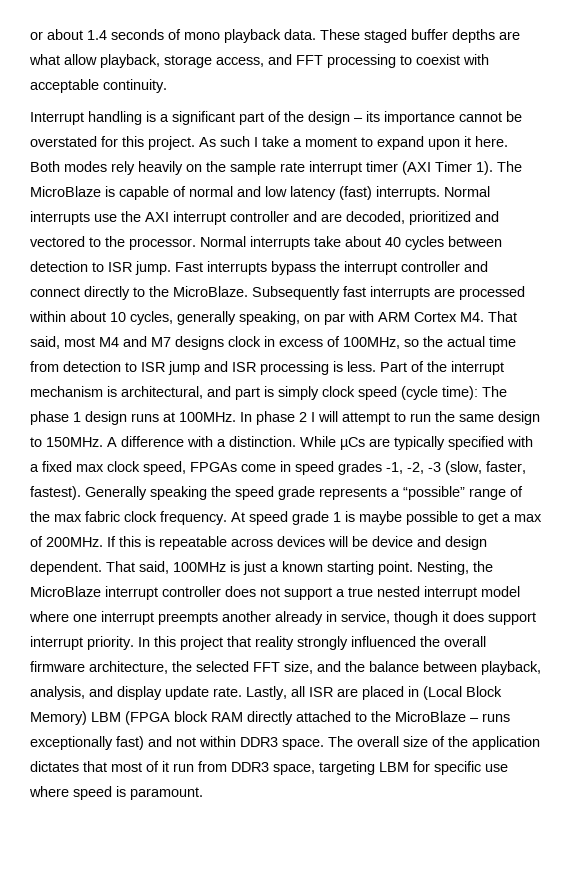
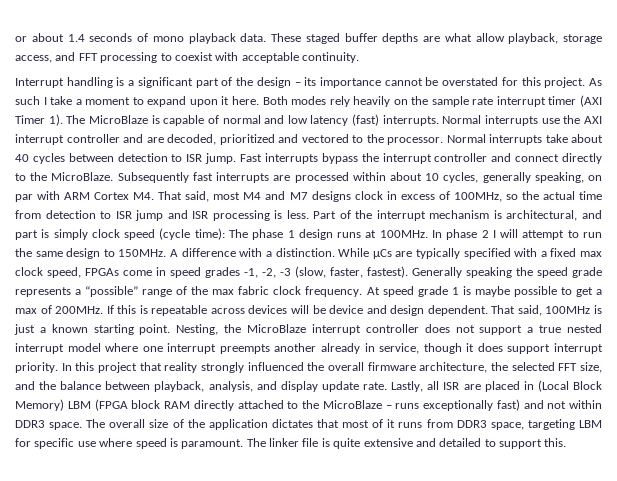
[173,763,194,772] run -> [398,422,423,428] runs
(203, 793) none -> [246,438,567,449] The linker file is quite extensive and detailed to support this.

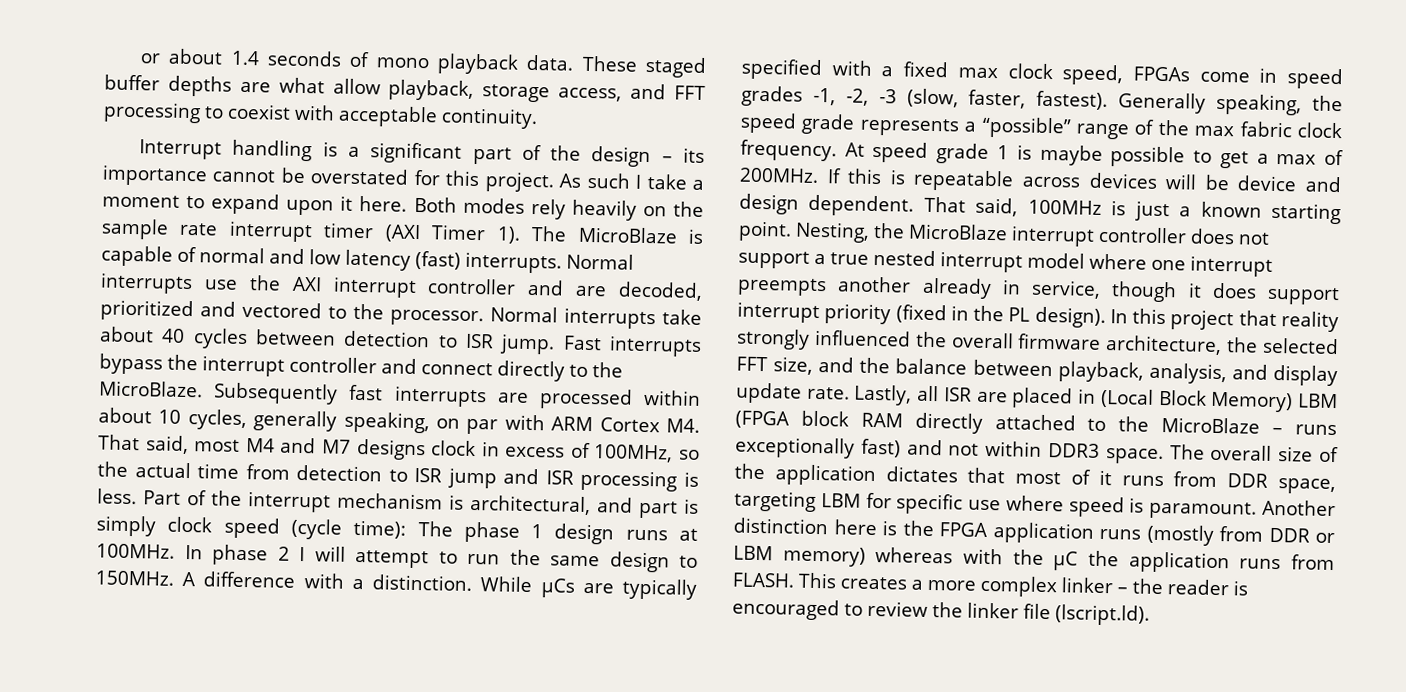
[466,267,512,278] speaking -> [1216,93,1303,116] speaking,
[15,362,58,373] priority. -> [824,303,1106,329] priority (fixed in the PL design).
[456,420,487,428] DDR3 -> [1227,473,1269,488] DDR
[246,438,567,449] The linker file is quite extensive and detailed to support this. -> [1262,499,1336,517] [733,517,1335,546] [733,545,1335,574] [732,572,1248,598] [732,598,1150,626] Another distinction here is the FPGA application runs (mostly from DDR or LBM memory) whereas with the µC the application runs from FLASH. This creates a more complex linker – the reader is encouraged to review the linker file (lscript.ld).

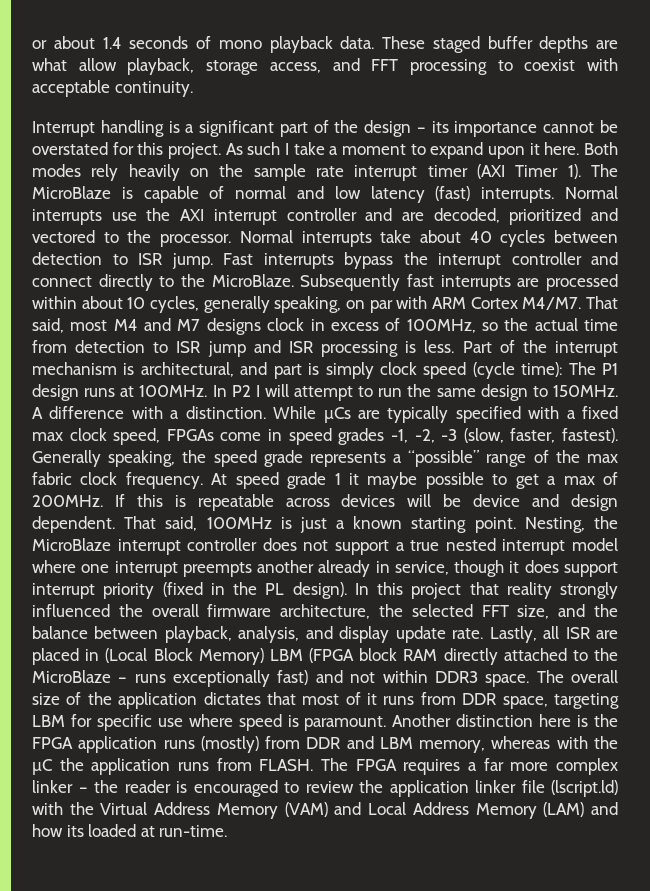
[665,418,700,433] M4. -> [522,297,582,310] M4/M7.
[463,521,544,543] phase 1 -> [602,363,618,375] P1
[212,544,290,566] phase 2 -> [231,385,251,397] P2
[1016,144,1032,160] is -> [349,473,359,485] it
[1146,524,1335,546] [733,545,866,567] (mostly from DDR or LBM memory) -> [200,736,486,753] (mostly) from DDR and LBM memory,
[798,572,923,590] This creates a -> [320,758,504,775] The FPGA requires a far
(963, 610) none -> [389,780,469,797] application
[1055,604,1150,626] (lscript.ld). -> [551,780,618,797] [32,802,618,819] [32,824,228,837] (lscript.ld) with the Virtual Address Memory (VAM) and Local Address Memory (LAM) and how its loaded at run-time.

